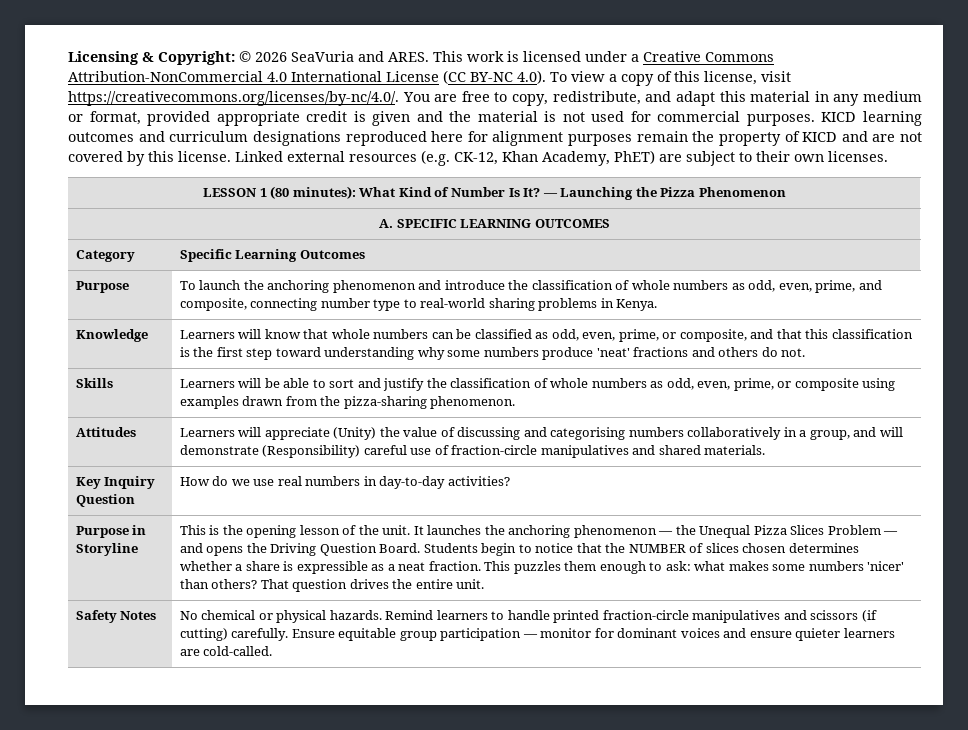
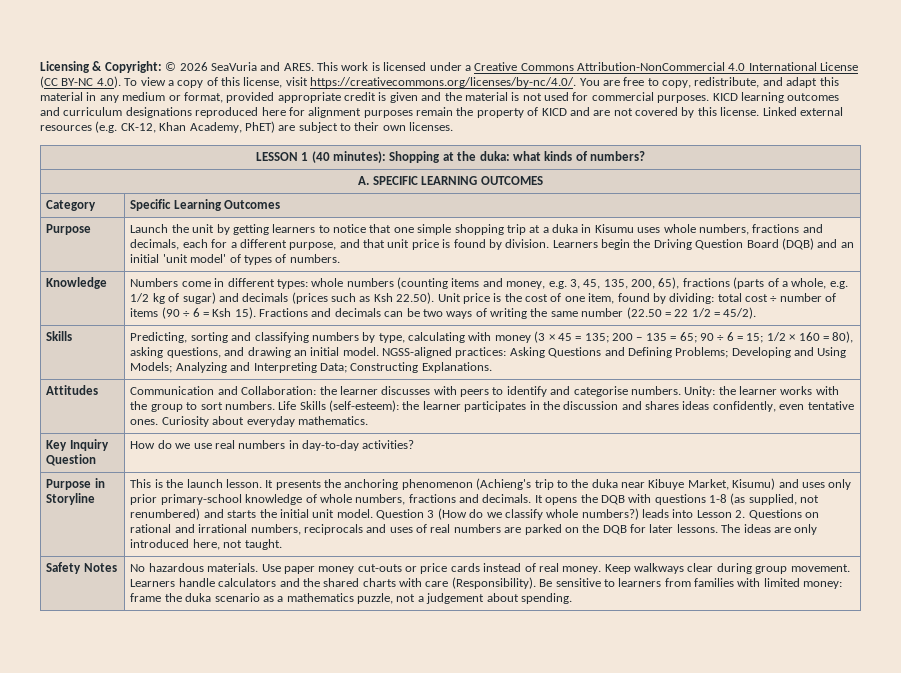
[270,186,786,200] (80 minutes): What Kind of Number Is It? — Launching the Pizza Phenomenon -> [311,151,646,163] (40 minutes): Shopping at the duka: what kinds of numbers?
[179,280,882,293] [179,298,658,311] [75,329,148,342] [179,329,913,342] [179,347,806,360] [75,378,113,388] [179,378,896,391] [179,396,516,409] [75,427,136,437] [179,427,903,440] [179,445,766,458] To launch the anchoring phenomenon and introduce the classification of whole numbers as odd, even, prime, and composite, connecting number type to real-world sharing problems in Kenya. // Knowledge | Learners will know that whole numbers can be classified as odd, even, prime, or composite, and that this classification is the first step toward understanding why some numbers produce 'neat' fractions and others do not. // Skills | Learners will be able to sort and justify the classification of whole numbers as odd, even, prime, or composite using examples drawn from the pizza-sharing phenomenon. // Attitudes | Learners will appreciate (Unity) the value of discussing and categorising numbers collaboratively in a group, and will demonstrate (Responsibility) careful use of fraction-circle manipulatives and shared materials. -> [130,224,823,235] [130,238,854,250] [130,254,340,265] [46,277,108,289] [130,277,848,289] [130,292,837,304] [130,307,757,319] [46,331,73,341] [130,331,854,343] [130,347,847,358] [130,362,492,373] [46,385,99,395] [130,386,839,397] [130,400,854,412] [130,416,368,427] Launch the unit by getting learners to notice that one simple shopping trip at a duka in Kisumu uses whole numbers, fractions and decimals, each for a different purpose, and that unit price is found by division. Learners begin the Driving Question Board (DQB) and an initial 'unit model' of types of numbers. // Knowledge | Numbers come in different types: whole numbers (counting items and money, e.g. 3, 45, 135, 200, 65), fractions (parts of a whole, e.g. 1/2 kg of sugar) and decimals (prices such as Ksh 22.50). Unit price is the cost of one item, found by dividing: total cost ÷ number of items (90 ÷ 6 = Ksh 15). Fractions and decimals can be two ways of writing the same number (22.50 = 22 1/2 = 45/2). // Skills | Predicting, sorting and classifying numbers by type, calculating with money (3 × 45 = 135; 200 − 135 = 65; 90 ÷ 6 = 15; 1/2 × 160 = 80), asking questions, and drawing an initial model. NGSS-aligned practices: Asking Questions and Defining Problems; Developing and Using Models; Analyzing and Interpreting Data; Constructing Explanations. // Attitudes | Communication and Collaboration: the learner discusses with peers to identify and categorise numbers. Unity: the learner works with the group to sort numbers. Life Skills (self-esteem): the learner participates in the discussion and shares ideas confidently, even tentative ones. Curiosity about everyday mathematics.
[246,525,899,538] [179,543,859,556] [179,561,905,574] [179,579,485,592] [75,610,157,623] [179,610,877,623] [179,628,895,641] [179,646,273,656] opening lesson of the unit. It launches the anchoring phenomenon — the Unequal Pizza Slices Problem — and opens the Driving Question Board. Students begin to notice that the NUMBER of slices chosen determines whether a share is expressible as a neat fraction. This puzzles them enough to ask: what makes some numbers 'nicer' than others? That question drives the entire unit. // Safety Notes | No chemical or physical hazards. Remind learners to handle printed fraction-circle manipulatives and scissors (if cutting) carefully. Ensure equitable group participation — monitor for dominant voices and ensure quieter learners are cold-called. -> [186,478,852,490] [130,493,820,505] [130,508,819,520] [130,524,818,535] [130,539,282,550] [46,562,117,574] [130,563,850,574] [130,577,843,589] [130,593,572,604] launch lesson. It presents the anchoring phenomenon (Achieng's trip to the duka near Kibuye Market, Kisumu) and uses only prior primary-school knowledge of whole numbers, fractions and decimals. It opens the DQB with questions 1-8 (as supplied, not renumbered) and starts the initial unit model. Question 3 (How do we classify whole numbers?) leads into Lesson 2. Questions on rational and irrational numbers, reciprocals and uses of real numbers are parked on the DQB for later lessons. The ideas are only introduced here, not taught. // Safety Notes | No hazardous materials. Use paper money cut-outs or price cards instead of real money. Keep walkways clear during group movement. Learners handle calculators and the shared charts with care (Responsibility). Be sensitive to learners from families with limited money: frame the duka scenario as a mathematics puzzle, not a judgement about spending.

